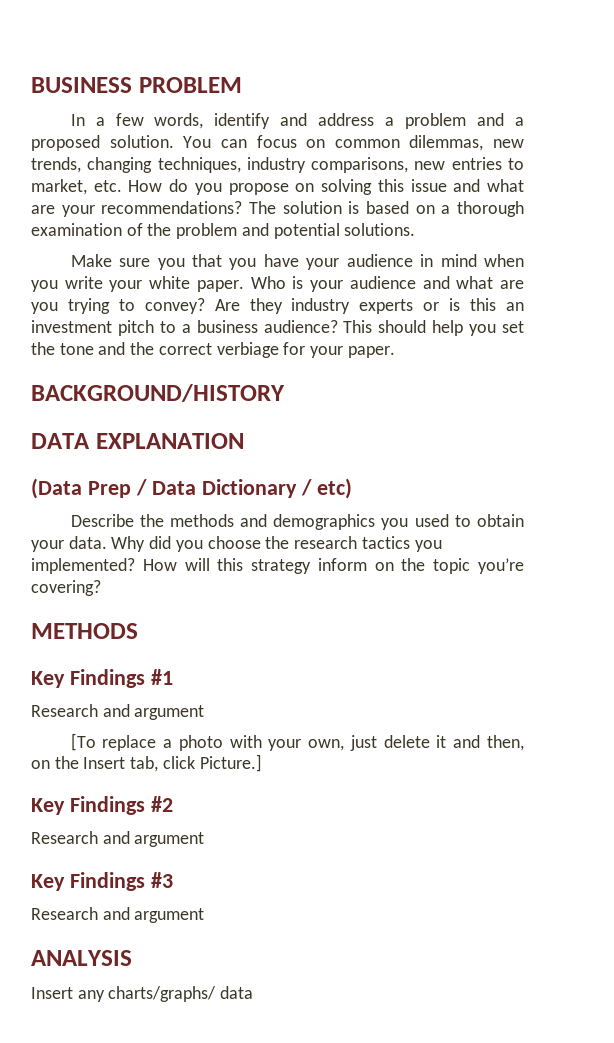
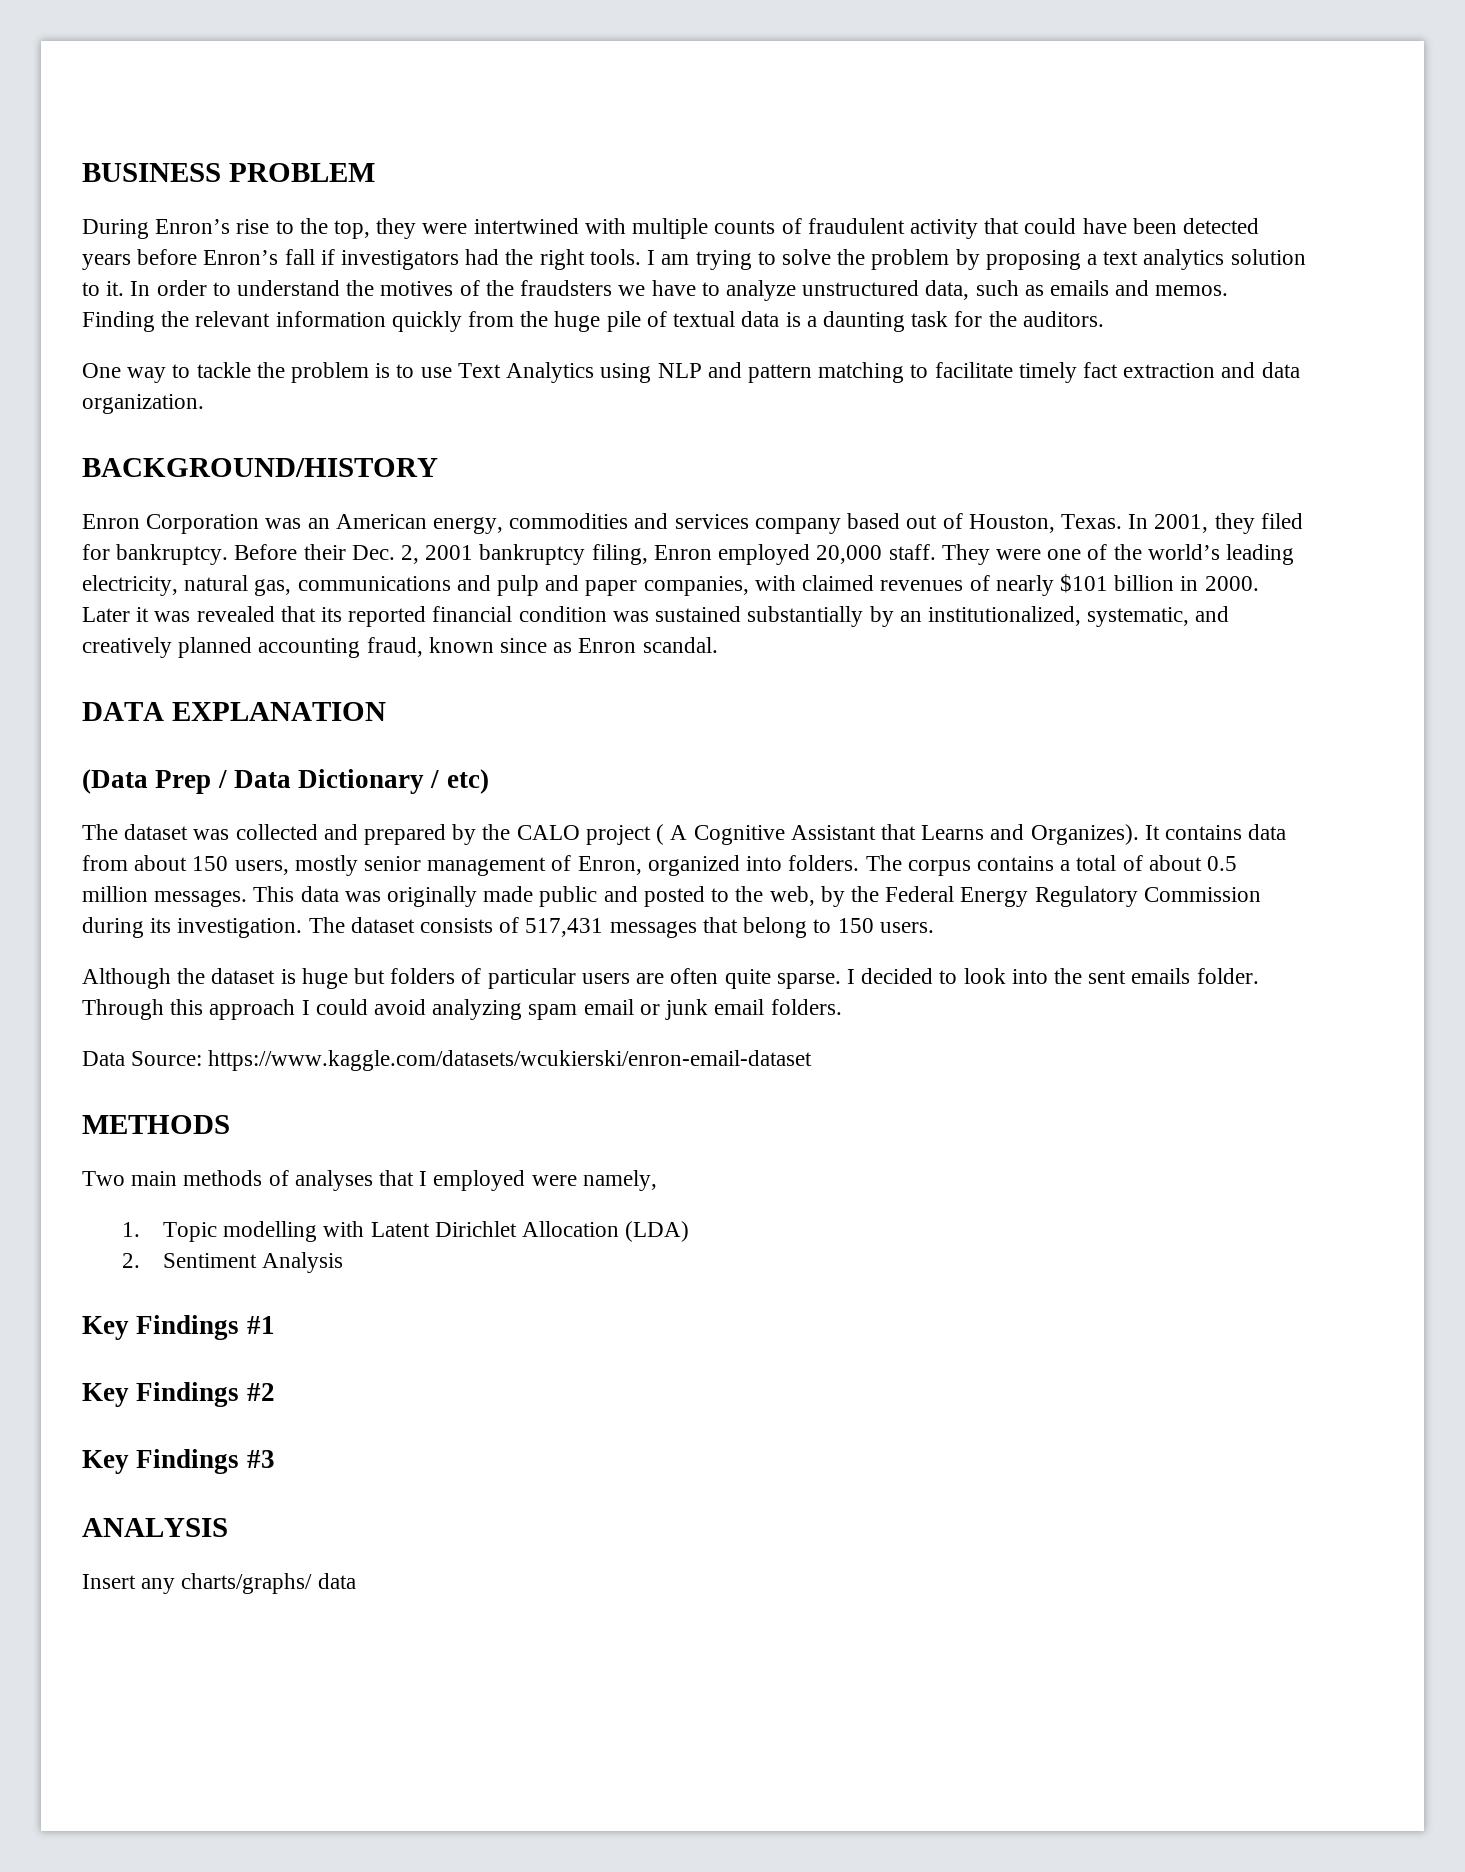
[70,113,524,129] [31,135,524,151] [31,157,524,173] [31,179,525,195] [31,201,524,217] [31,223,416,239] [70,254,524,270] [31,276,524,292] [31,298,524,314] [31,320,524,336] [31,342,395,358] [31,384,285,402] In a few words, identify and address a problem and a proposed solution. You can focus on common dilemmas, new trends, changing techniques, industry comparisons, new entries to market, etc. How do you propose on solving this issue and what are your recommendations? The solution is based on a thorough examination of the problem and potential solutions. // Make sure you that you have your audience in mind when you write your white paper. Who is your audience and what are you trying to convey? Are they industry experts or is this an investment pitch to a business audience? This should help you set the tone and the correct verbiage for your paper. // BACKGROUND/HISTORY -> [82,218,1259,239] [82,249,1306,270] [82,280,1229,301] [82,311,1104,332] [82,362,1300,383] [82,394,204,414] [82,458,438,477] [82,513,1303,534] [82,544,1294,565] [82,574,1259,596] [82,606,1230,627] [82,637,718,658] During Enron’s rise to the top, they were intertwined with multiple counts of fraudulent activity that could have been detected years before Enron’s fall if investigators had the right tools. I am trying to solve the problem by proposing a text analytics solution to it. In order to understand the motives of the fraudsters we have to analyze unstructured data, such as emails and memos. Finding the relevant information quickly from the huge pile of textual data is a daunting task for the auditors. // One way to tackle the problem is to use Text Analytics using NLP and pattern matching to facilitate timely fact extraction and data organization. // BACKGROUND/HISTORY // Enron Corporation was an American energy, commodities and services company based out of Houston, Texas. In 2001, they filed for bankruptcy. Before their Dec. 2, 2001 bankruptcy filing, Enron employed 20,000 staff. They were one of the world’s leading electricity, natural gas, communications and pulp and paper companies, with claimed revenues of nearly $101 billion in 2000. Later it was revealed that its reported financial condition was sustained substantially by an institutionalized, systematic, and creatively planned accounting fraud, known since as Enron scandal.
[70,514,524,530] [31,536,442,552] [31,558,524,574] [31,580,101,596] [31,623,138,639] [31,669,173,688] [31,704,205,720] [70,733,524,751] [31,754,262,772] Describe the methods and demographics you used to obtain your data. Why did you choose the research tactics you implemented? How will this strategy inform on the topic you’re covering? // METHODS // Key Findings #1 // Research and argument // [To replace a photo with your own, just delete it and then, on the Insert tab, click Picture.] -> [82,824,1287,845] [82,855,1237,876] [82,886,1261,907] [82,917,934,938] [82,968,1259,989] [82,999,842,1020] [82,1050,813,1071] [82,1115,230,1134] [82,1170,657,1191] [122,1221,690,1242] [122,1252,344,1273] [82,1315,275,1340] The dataset was collected and prepared by the CALO project ( A Cognitive Assistant that Learns and Organizes). It contains data from about 150 users, mostly senior management of Enron, organized into folders. The corpus contains a total of about 0.5 million messages. This data was originally made public and posted to the web, by the Federal Energy Regulatory Commission during its investigation. The dataset consists of 517,431 messages that belong to 150 users. // Although the dataset is huge but folders of particular users are often quite sparse. I decided to look into the sent emails folder. Through this approach I could avoid analyzing spam email or junk email folders. // Data Source: https://www.kaggle.com/datasets/wcukierski/enron-email-dataset // METHODS // Two main methods of analyses that I employed were namely, // 1. Topic modelling with Latent Dirichlet Allocation (LDA) // 2. Sentiment Analysis // Key Findings #1
[31,831,205,847] // Research and argument -> (275, 1392) none
[31,907,205,923] // Research and argument -> (275, 1459) none

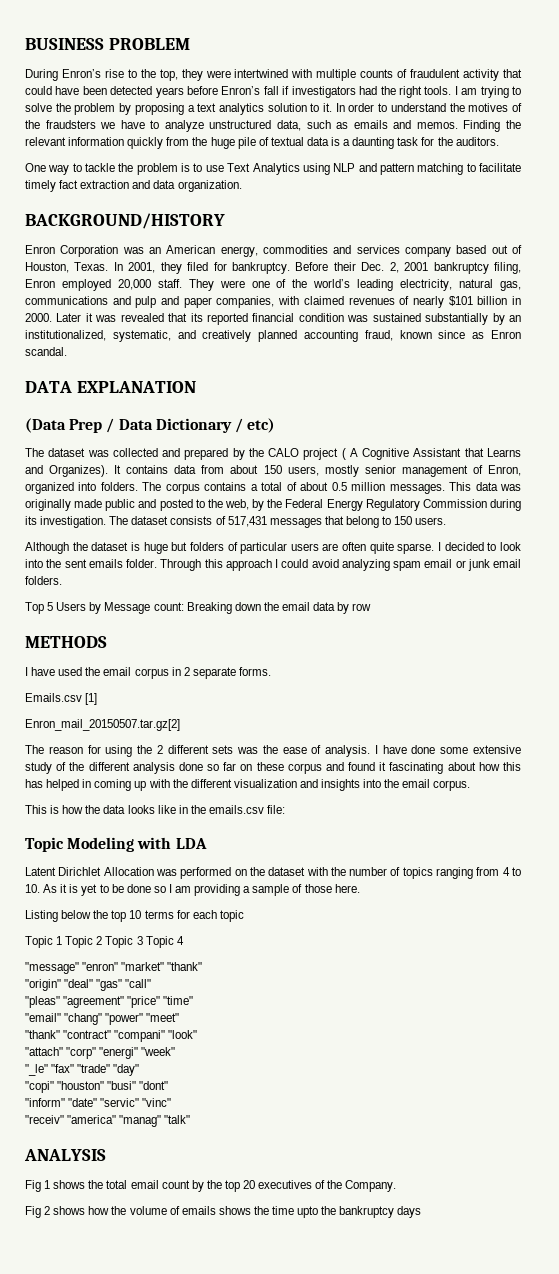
[82,1050,813,1071] [82,1115,230,1134] [82,1170,657,1191] [122,1221,690,1242] [122,1252,344,1273] [82,1315,275,1340] [82,1382,275,1407] [82,1449,275,1474] [82,1518,228,1537] [82,1573,356,1594] Data Source: https://www.kaggle.com/datasets/wcukierski/enron-email-dataset // METHODS // Two main methods of analyses that I employed were namely, // 1. Topic modelling with Latent Dirichlet Allocation (LDA) // 2. Sentiment Analysis // Key Findings #1 // Key Findings #2 // Key Findings #3 // ANALYSIS // Insert any charts/graphs/ data -> [25,602,372,614] [25,636,107,648] [25,667,271,679] [25,693,98,705] [25,719,180,731] [25,745,521,757] [25,762,522,774] [25,779,471,791] [25,805,286,814] [25,837,207,852] [25,867,521,879] [25,884,360,896] [25,910,244,922] [25,936,184,948] [25,962,203,974] [25,979,152,991] [25,996,194,1008] [25,1013,180,1025] [25,1030,198,1042] [25,1047,176,1059] [25,1064,140,1076] [25,1081,169,1093] [25,1098,172,1107] [25,1115,191,1127] [24,1149,106,1161] [25,1180,397,1192] [25,1206,422,1218] Top 5 Users by Message count: Breaking down the email data by row // METHODS // I have used the email corpus in 2 separate forms. // Emails.csv [1] // Enron_mail_20150507.tar.gz[2] // The reason for using the 2 different sets was the ease of analysis. I have done some extensive study of the different analysis done so far on these corpus and found it fascinating about how this has helped in coming up with the different visualization and insights into the email corpus. // This is how the data looks like in the emails.csv file: // Topic Modeling with LDA // Latent Dirichlet Allocation was performed on the dataset with the number of topics ranging from 4 to 10. As it is yet to be done so I am providing a sample of those here. // Listing below the top 10 terms for each topic // Topic 1 Topic 2 Topic 3 Topic 4 // "message" "enron" "market" "thank" // "origin" "deal" "gas" "call" // "pleas" "agreement" "price" "time" // "email" "chang" "power" "meet" // "thank" "contract" "compani" "look" // "attach" "corp" "energi" "week" // "_le" "fax" "trade" "day" // "copi" "houston" "busi" "dont" // "inform" "date" "servic" "vinc" // "receiv" "america" "manag" "talk" // ANALYSIS // Fig 1 shows the total email count by the top 20 executives of the Company. // Fig 2 shows how the volume of emails shows the time upto the bankruptcy days

